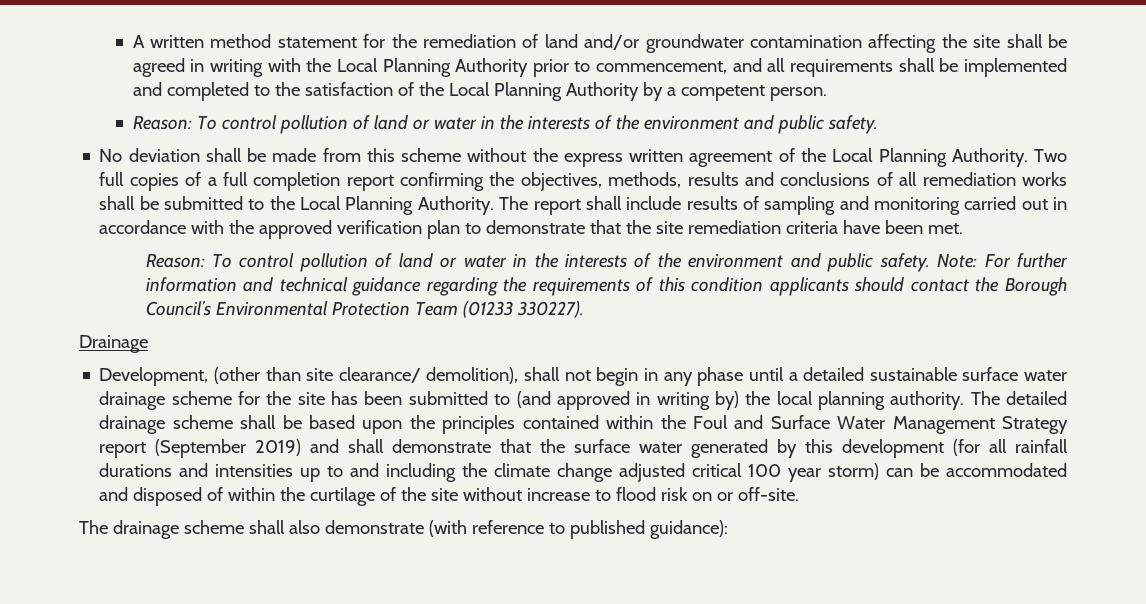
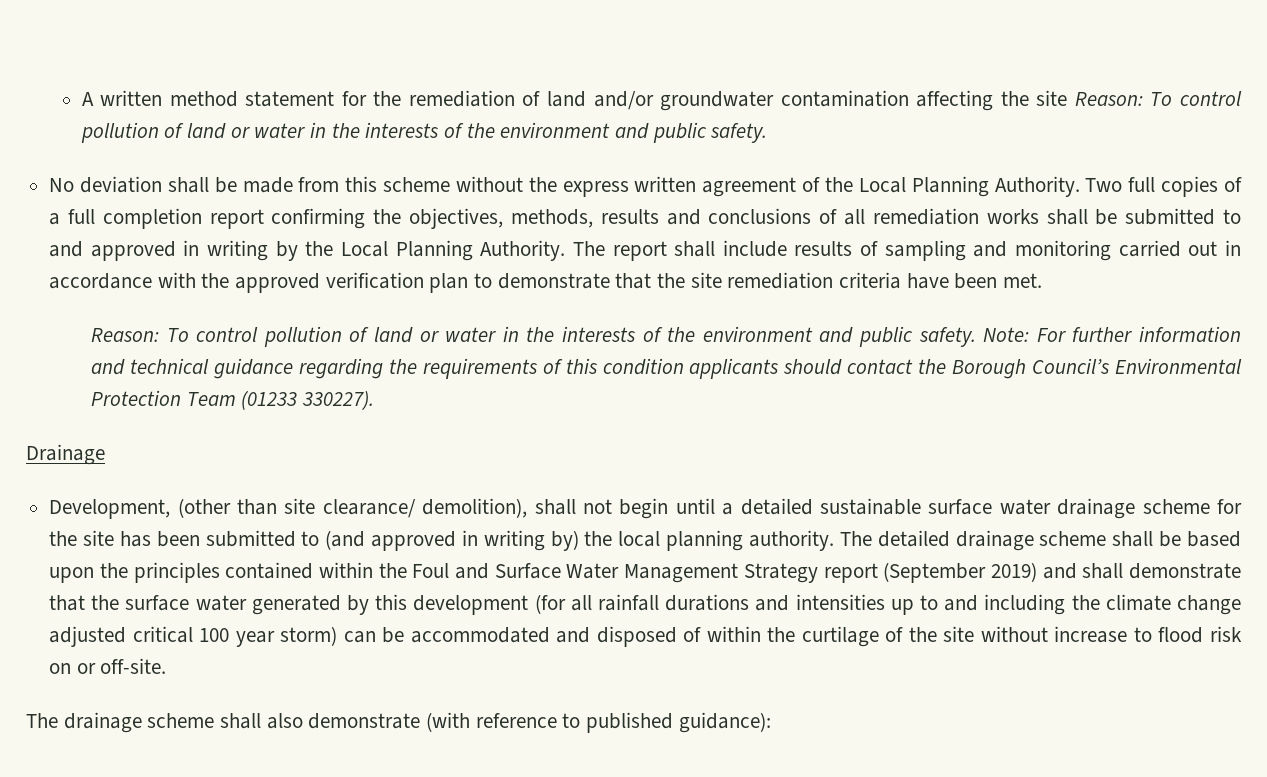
[1006,34,1068,48] [132,58,1067,77] [132,82,827,101] shall be agreed in writing with the Local Planning Authority prior to commencement, and all requirements shall be implemented and completed to the satisfaction of the Local Planning Authority by a competent person. // -> (1068, 98) none
(265, 204) none -> [49,240,298,261] and approved in writing by
[643,367,744,386] in any phase -> (669, 508) none

